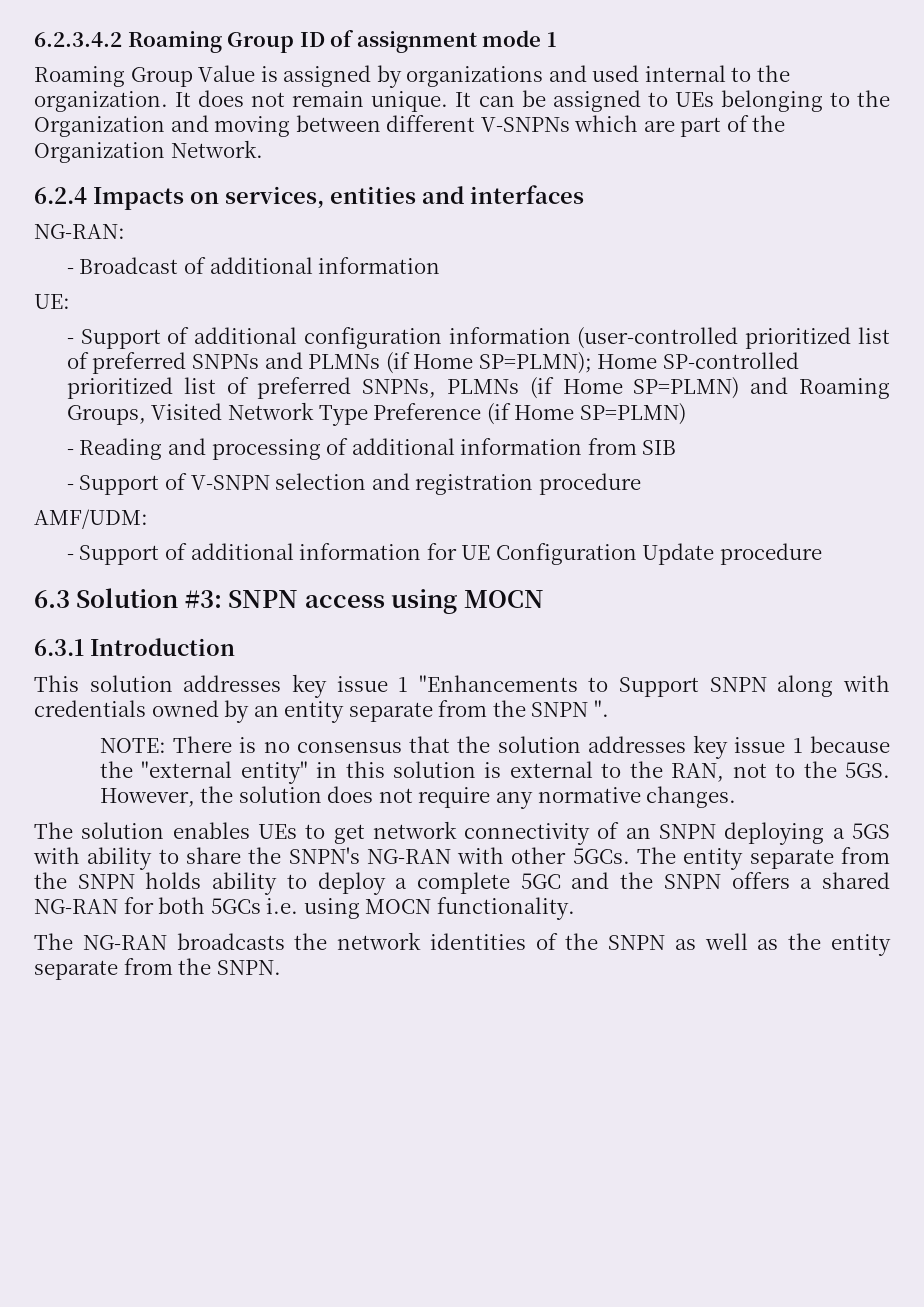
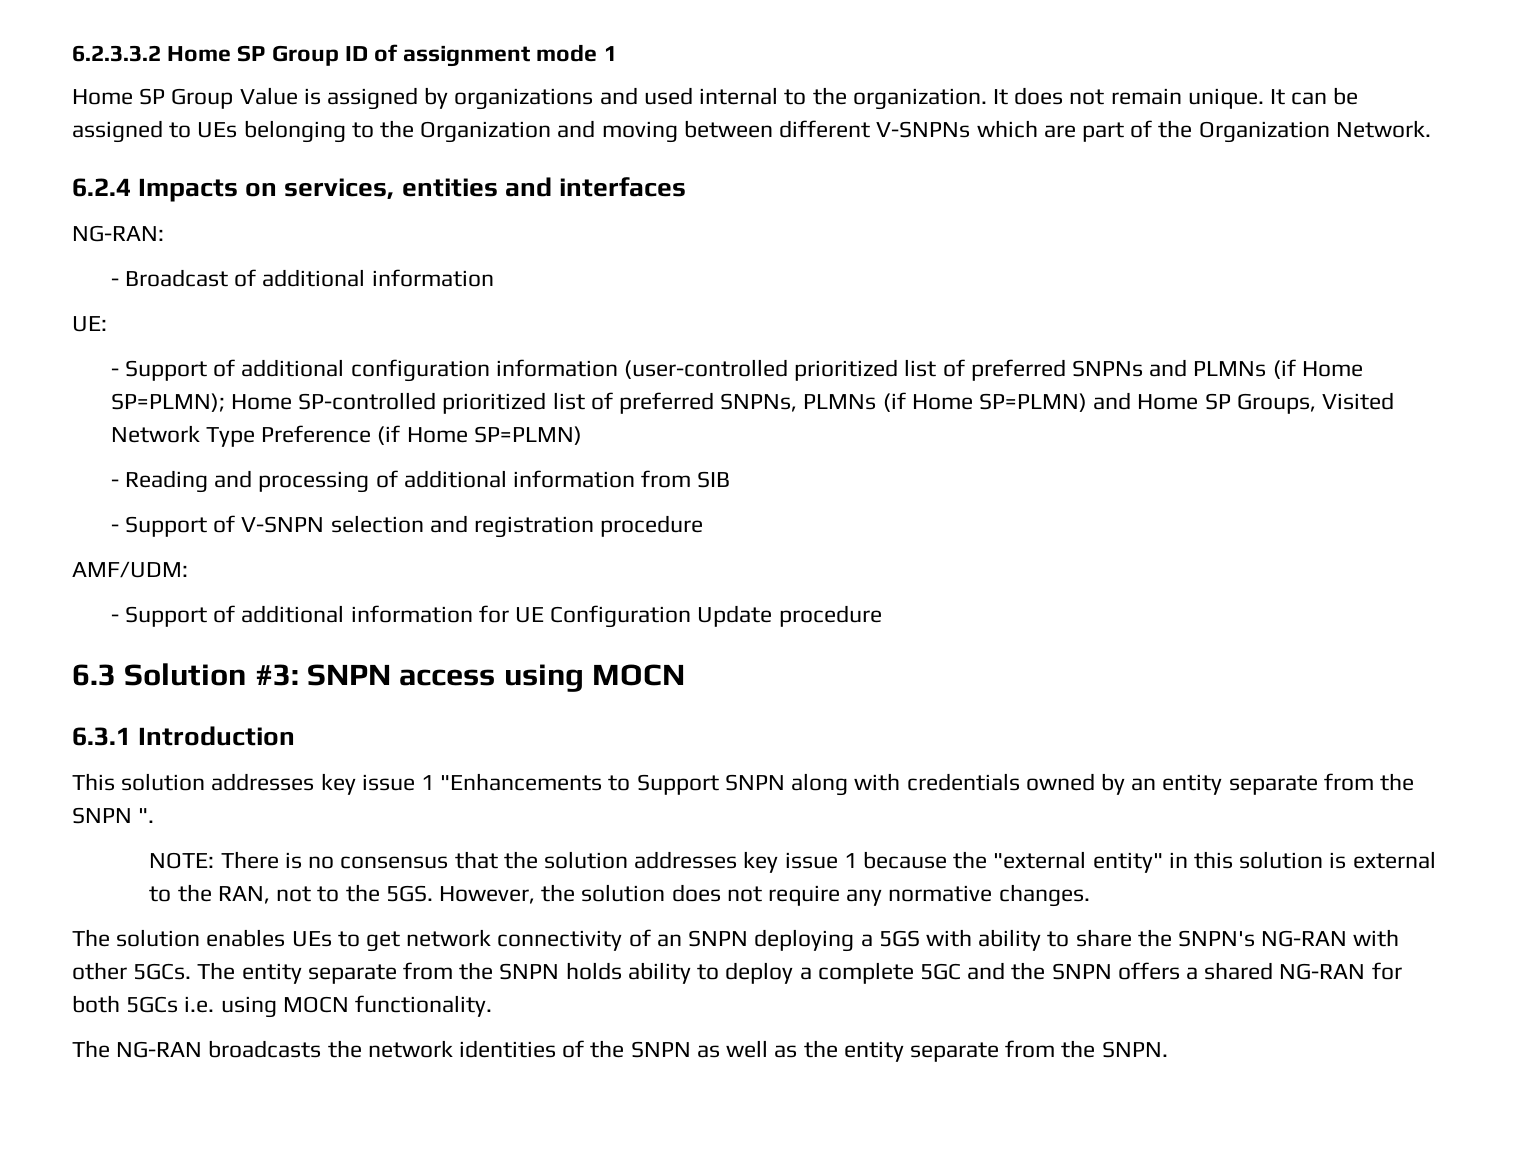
[34,31,222,53] 6.2.3.4.2 Roaming -> [72,45,266,62] 6.2.3.3.2 Home SP
[34,66,125,87] Roaming -> [72,88,166,105] Home SP
[798,378,890,399] Roaming -> [1137,393,1231,410] Home SP

